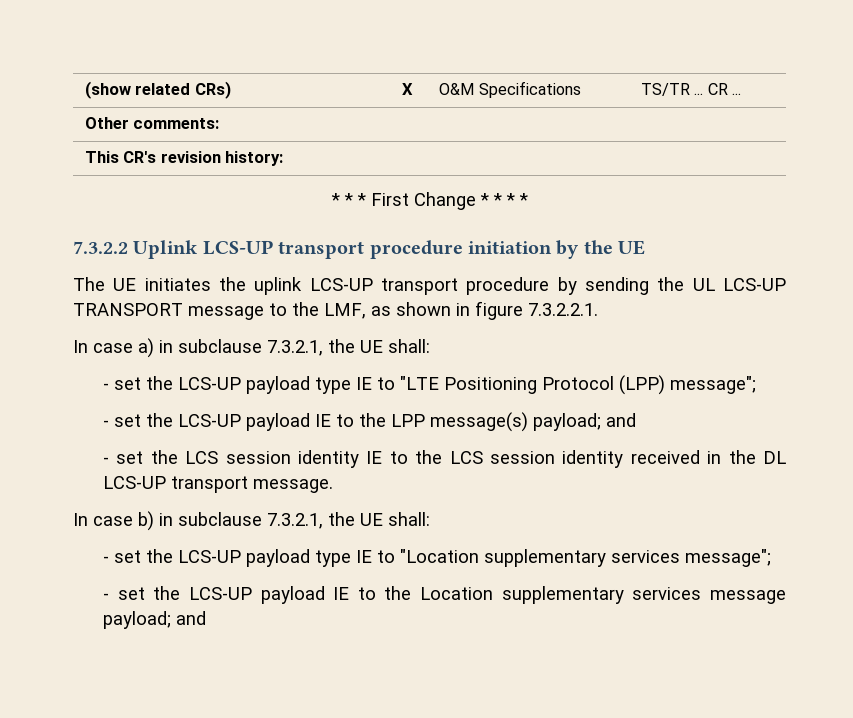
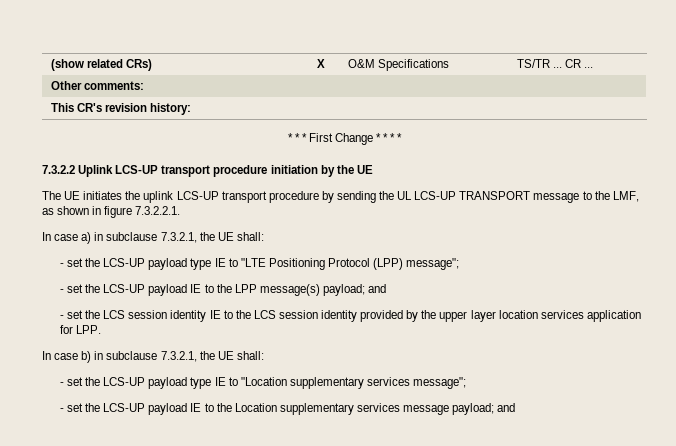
[630,450,787,464] [103,476,334,493] received in the DL LCS-UP transport message. -> [360,310,641,322] [59,325,102,334] provided by the upper layer location services application for LPP.

